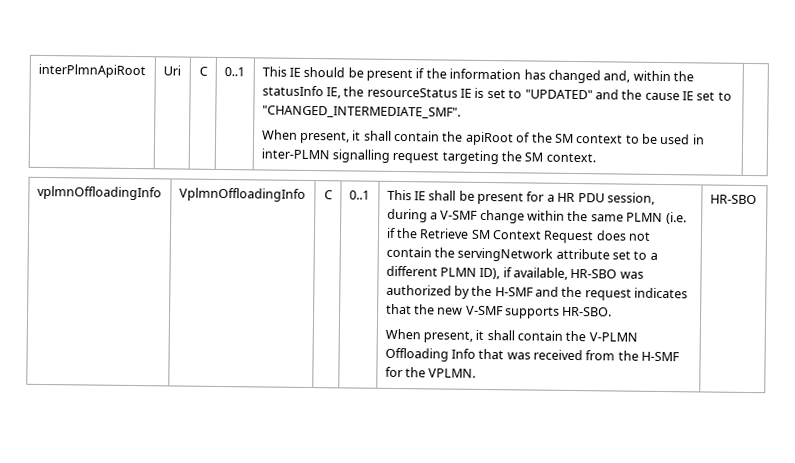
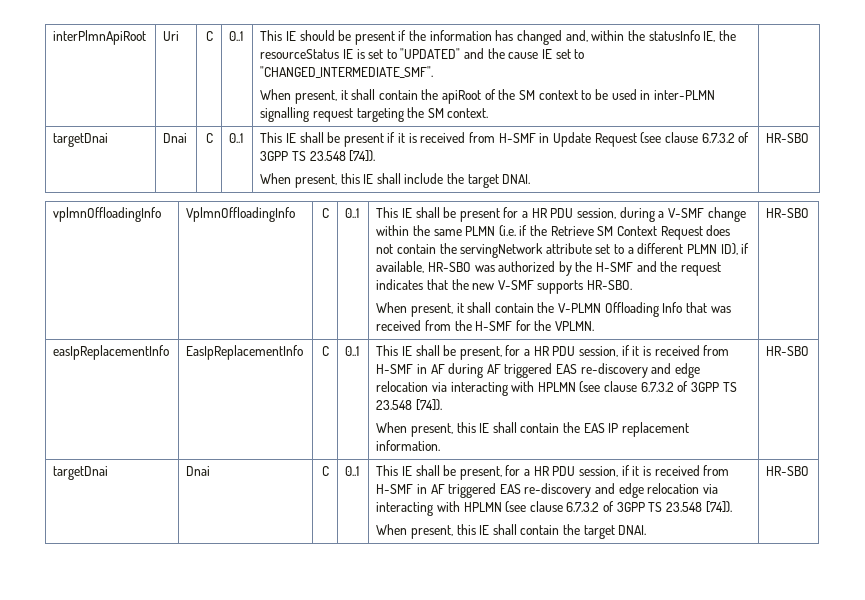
(596, 157) none -> [53,133,109,147] [163,133,188,143] [205,133,213,143] [229,133,244,143] [260,132,750,147] [260,150,376,162] [260,173,531,188] [766,133,810,143] // targetDnai | Dnai | C | 0..1 | This IE shall be present if it is received from H-SMF in Update Request (see clause 6.7.3.2 of 3GPP TS 23.548 [74]). // When present, this IE shall include the target DNAI. | HR-SBO
(757, 199) none -> [53,345,170,360] [186,345,304,360] [321,346,329,356] [345,346,360,356] [376,345,730,360] [376,363,701,378] [376,381,737,396] [376,399,442,411] [376,422,690,437] [376,440,441,451] [766,346,810,356] [53,466,109,480] [186,466,211,476] [321,466,329,476] [345,466,360,476] [376,465,730,480] [376,483,719,498] [376,501,732,516] [376,524,647,539] [766,466,810,476] // easIpReplacementInfo | EasIpReplacementInfo | C | 0..1 | This IE shall be present, for a HR PDU session, if it is received from H-SMF in AF during AF triggered EAS re-discovery and edge relocation via interacting with HPLMN (see clause 6.7.3.2 of 3GPP TS 23.548 [74]). // When present, this IE shall contain the EAS IP replacement information. | HR-SBO // targetDnai | Dnai | C | 0..1 | This IE shall be present, for a HR PDU session, if it is received from H-SMF in AF triggered EAS re-discovery and edge relocation via interacting with HPLMN (see clause 6.7.3.2 of 3GPP TS 23.548 [74]). // When present, this IE shall contain the target DNAI. | HR-SBO

